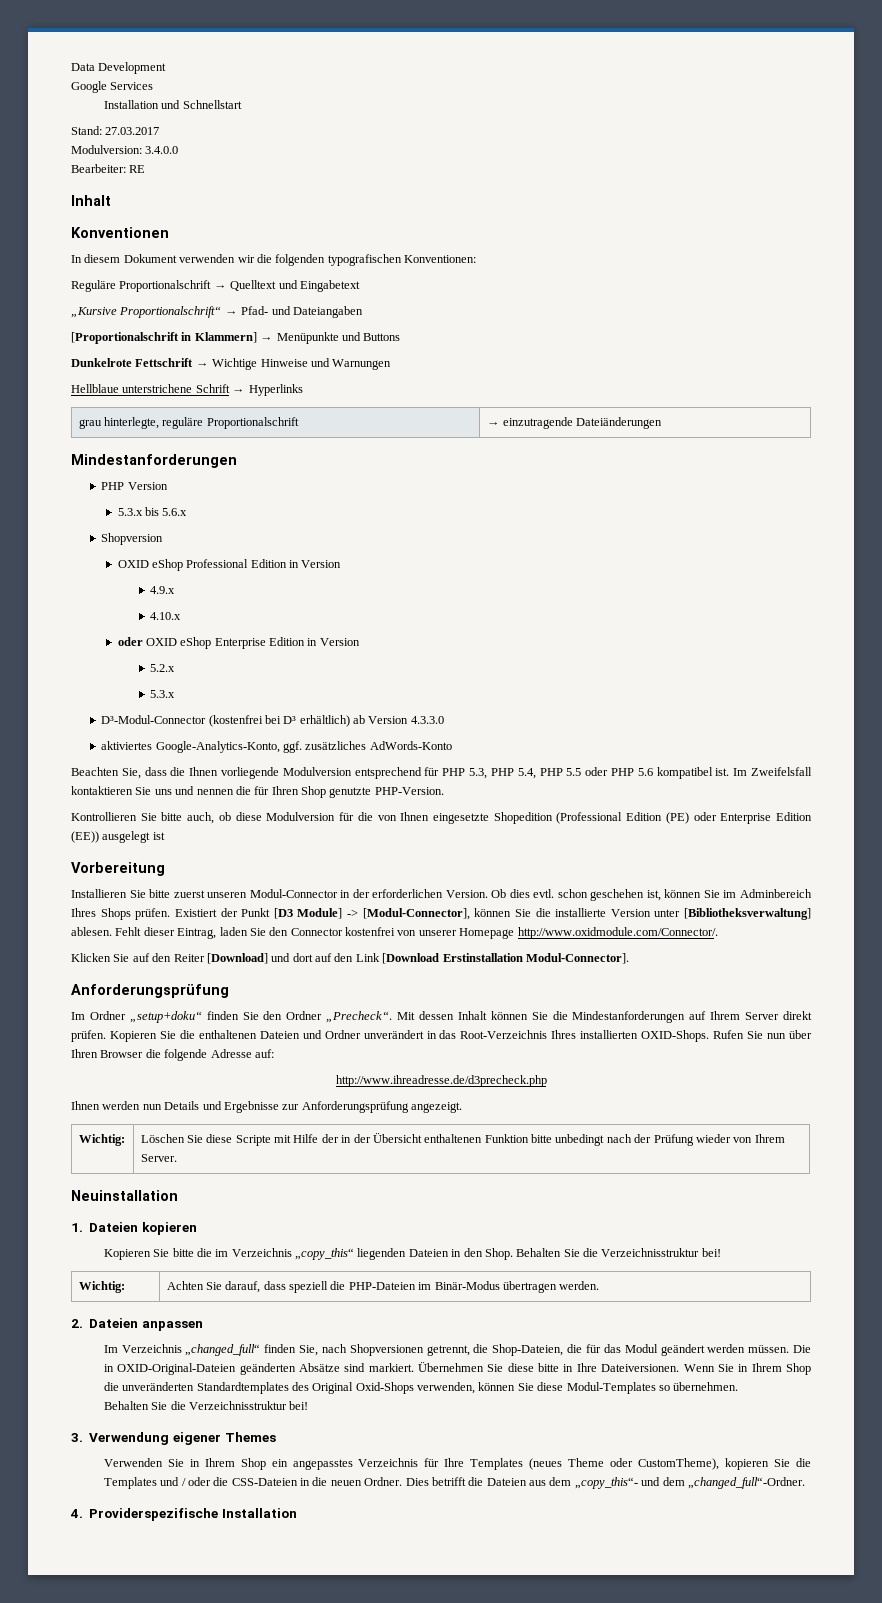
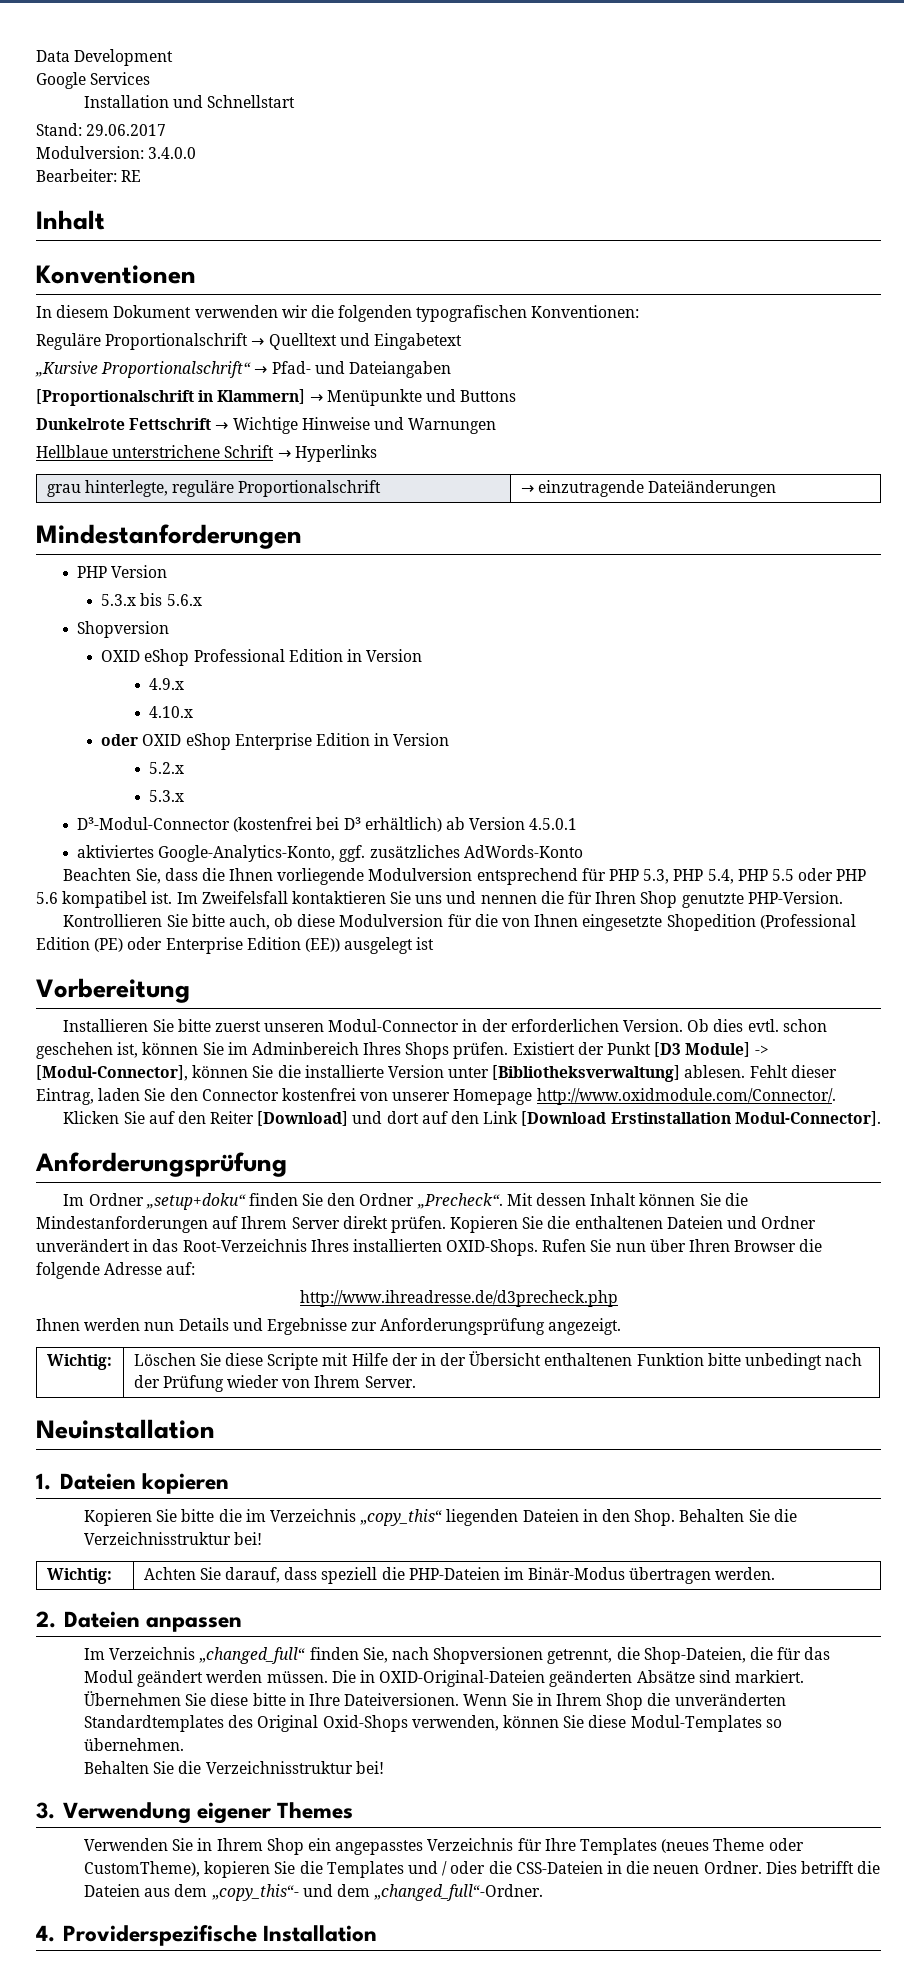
[105,127,160,135] 27.03.2017 -> [86,124,167,136] 29.06.2017
[410,716,444,724] 4.3.3.0 -> [529,818,578,830] 4.5.0.1

